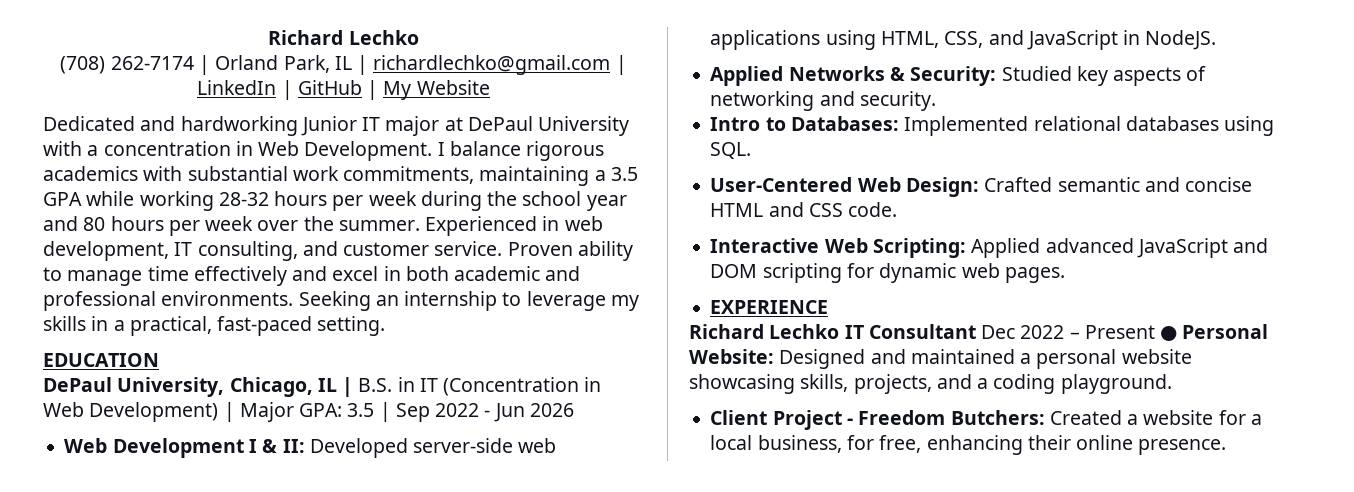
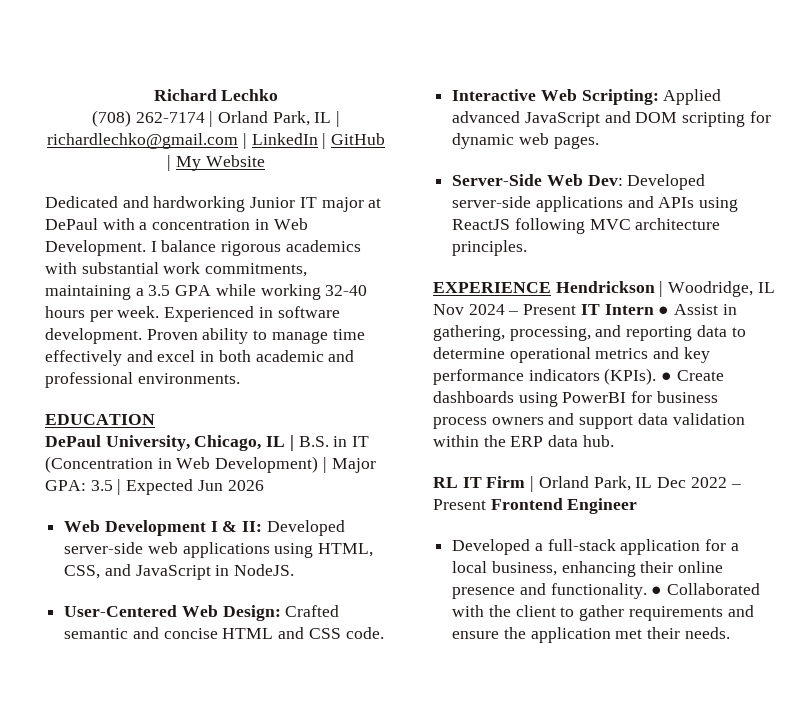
[538,116,630,136] University -> (98, 224) none
[218,191,627,211] [43,216,603,236] [43,241,503,261] 28-32 hours per week during the school year and 80 hours per week over the summer. Experienced in web development, IT consulting, and customer service. -> [325,285,368,296] [45,306,340,322] [45,328,142,344] 32-40 hours per week. Experienced in software development.
[298,291,639,311] [43,316,386,336] Seeking an internship to leverage my skills in a practical, fast-paced setting. -> (240, 378) none
[395,403,491,422] Sep 2022 - -> [126,479,194,495] Expected
[710,66,1207,86] [710,91,936,111] [710,116,1275,136] [710,142,752,159] // Applied Networks & Security: Studied key aspects of networking and security. // Intro to Databases: Implemented relational databases using SQL. -> (295, 570) none
[710,300,829,314] [689,324,1269,341] [689,349,1192,369] [689,374,1172,394] [710,410,1214,430] EXPERIENCE // Richard Lechko IT Consultant Dec 2022 – Present ● Personal Website: Designed and maintained a personal website showcasing skills, projects, and a coding playground. // Client Project - Freedom Butchers: Created a website -> [452,174,706,190] [452,196,739,212] [452,218,721,234] [452,240,528,256] [433,281,775,297] [433,304,737,315] [433,325,746,341] [433,347,710,363] [433,368,724,385] [433,391,718,407] [433,413,745,429] [433,435,614,447] [433,476,741,492] [433,498,638,514] [452,539,701,555] Server-Side Web Dev: Developed server-side applications and APIs using ReactJS following MVC architecture principles. // EXPERIENCE Hendrickson | Woodridge, IL Nov 2024 – Present IT Intern ● Assist in gathering, processing, and reporting data to determine operational metrics and key performance indicators (KPIs). ● Create dashboards using PowerBI for business process owners and support data validation within the ERP data hub. // RL IT Firm | Orland Park, IL Dec 2022 – Present Frontend Engineer // Developed a full-stack application
[846,435,922,453] for free, -> (557, 568) none
[1138,439,1227,455] presence. -> [452,583,761,599] [452,605,754,621] [452,627,730,643] presence and functionality. ● Collaborated with the client to gather requirements and ensure the application met their needs.

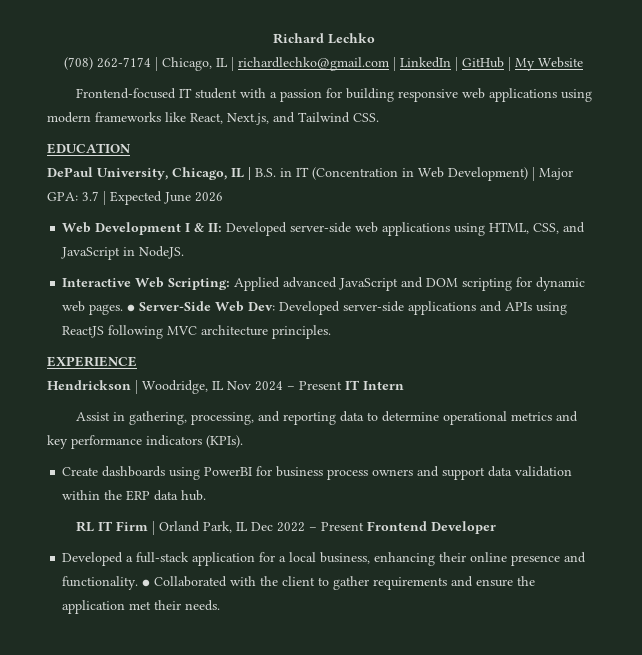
[218,111,310,126] Orland Park, -> [162,57,212,71] Chicago,
[45,196,382,212] [45,218,308,230] [45,240,361,256] [45,262,308,277] [45,284,368,300] [45,306,340,322] [45,328,365,344] [45,350,355,366] [45,372,240,388] Dedicated and hardworking Junior IT major at DePaul with a concentration in Web Development. I balance rigorous academics with substantial work commitments, maintaining a 3.5 GPA while working 32-40 hours per week. Experienced in software development. Proven ability to manage time effectively and excel in both academic and professional environments. -> [76,88,593,102] [47,112,379,125] Frontend-focused IT student with a passion for building responsive web applications using modern frameworks like React, Next.js, and Tailwind CSS.
[90,480,113,491] 3.5 -> [82,191,99,201] 3.7
[197,480,223,491] Jun -> [164,192,191,204] June
[64,605,340,621] [64,627,384,639] // User-Centered Web Design: Crafted semantic and concise HTML and CSS code. -> (185, 252) none
(599, 142) // -> [127,304,136,312] ●
(551, 287) none -> (137, 361) //
[658,306,670,315] ● -> (404, 385) //
[661,372,673,381] ● -> (243, 441) //
[567,498,638,514] Engineer -> [431,521,497,534] Developer

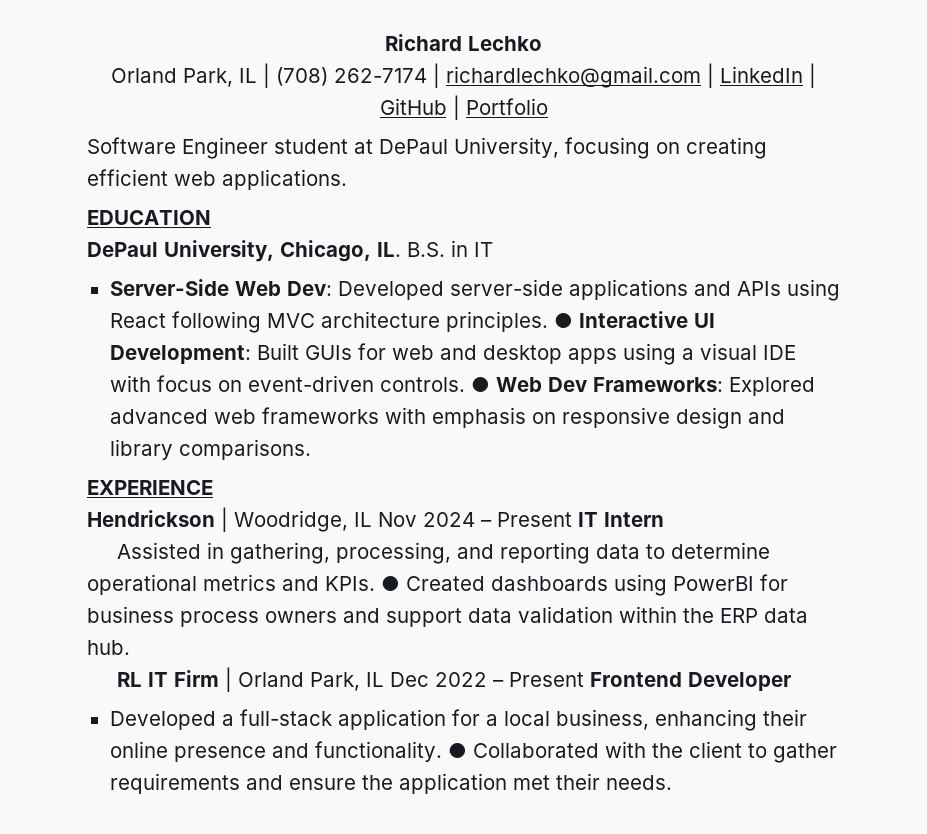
[64,57,228,71] (708) 262-7174 | Chicago, IL -> [111,63,427,88] Orland Park, IL | (708) 262-7174
[515,57,583,71] [76,88,593,102] [47,112,379,125] My Website // Frontend-focused IT student with a passion for building responsive web applications using modern frameworks like React, Next.js, and Tailwind CSS. -> [465,98,548,115] [87,137,767,159] [87,169,347,190] Portfolio // Software Engineer student at DePaul University, focusing on creating efficient web applications.
[231,167,251,180] IL | -> [377,242,401,257] IL.
[312,167,573,181] [47,191,223,205] [62,222,586,236] [61,246,185,260] [62,277,586,291] [62,301,136,315] (Concentration in Web Development) | Major GPA: 3.7 | Expected June 2026 // Web Development I & II: Developed server-side web applications using HTML, CSS, and JavaScript in NodeJS. // Interactive Web Scripting: Applied advanced JavaScript and DOM scripting for dynamic web pages. ● -> (493, 249) //
[62,326,105,338] ReactJS -> [109,313,166,328] React
(332, 332) none -> [553,311,715,328] [109,343,796,365] [109,375,815,396] [109,407,785,429] [109,439,311,460] ● Interactive UI Development: Built GUIs for web and desktop apps using a visual IDE with focus on event-driven controls. ● Web Dev Frameworks: Explored advanced web frameworks with emphasis on responsive design and library comparisons.
[76,412,111,421] Assist -> [116,542,201,559] Assisted
[47,435,243,449] [62,467,99,476] key performance indicators (KPIs). // Create -> [325,576,485,591] KPIs. ● Created

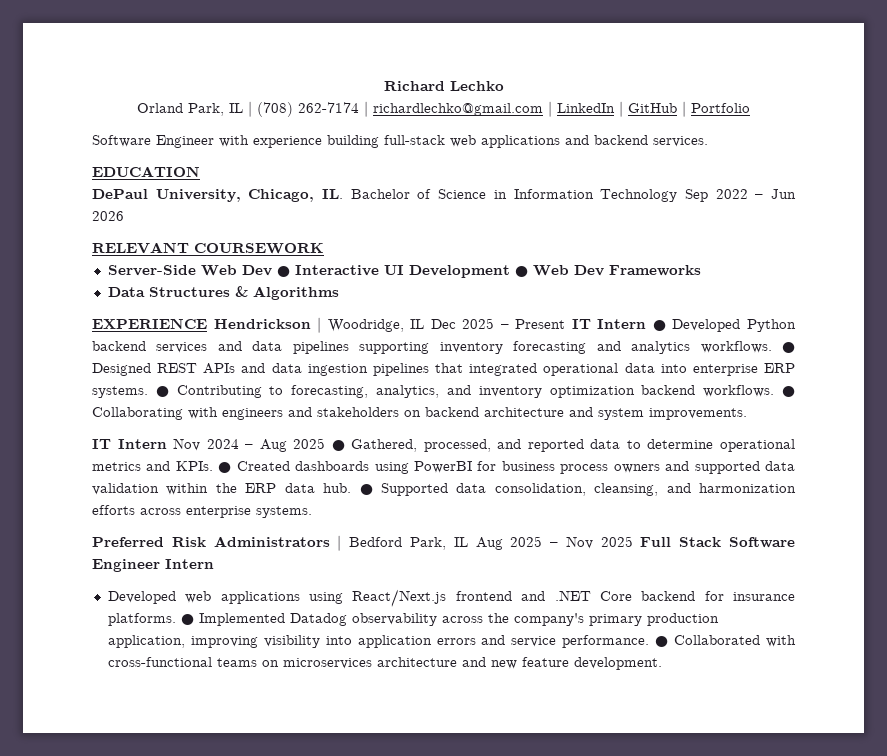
[274,137,767,159] [87,169,347,190] student at DePaul University, focusing on creating efficient web applications. -> [219,135,708,148] with experience building full-stack web applications and backend services.
[407,240,493,257] [109,279,840,301] [109,311,715,333] [109,343,796,365] [109,375,815,396] [109,407,785,429] [109,439,311,460] B.S. in IT // Server-Side Web Dev: Developed server-side applications and APIs using React following MVC architecture principles. ● Interactive UI Development: Built GUIs for web and desktop apps using a visual IDE with focus on event-driven controls. ● Web Dev Frameworks: Explored advanced web frameworks with emphasis on responsive design and library comparisons. -> [350,189,796,202] [92,211,124,221] [92,242,324,254] [107,265,701,278] [107,286,339,300] Bachelor of Science in Information Technology Sep 2022 – Jun 2026 // RELEVANT COURSEWORK // Server-Side Web Dev ● Interactive UI Development ● Web Dev Frameworks // Data Structures & Algorithms
(213, 487) // -> (207, 323) none
[378,512,475,527] Nov 2024 -> [430,318,495,329] Dec 2025
[116,542,590,564] // Assisted in gathering, processing, and reporting -> [652,319,797,332] [92,341,795,354] [92,363,796,376] [92,385,796,398] [92,407,747,420] [92,438,584,452] ● Developed Python backend services and data pipelines supporting inventory forecasting and analytics workflows. ● Designed REST APIs and data ingestion pipelines that integrated operational data into enterprise ERP systems. ● Contributing to forecasting, analytics, and inventory optimization backend workflows. ● Collaborating with engineers and stakeholders on backend architecture and system improvements. // IT Intern Nov 2024 – Aug 2025 ● Gathered, processed, and reported
[386,608,462,627] support -> [694,461,760,474] supported
[116,667,791,692] [109,709,807,731] [109,741,837,763] [109,773,672,794] // RL IT Firm | Orland Park, IL Dec 2022 – Present Frontend Developer // Developed a full-stack application for a local business, enhancing their online presence and functionality. ● Collaborated with the client to gather requirements and ensure the application met their needs. -> [359,483,796,496] [92,505,312,518] [92,535,796,551] [92,559,214,572] [107,589,796,607] [107,613,719,626] [107,635,796,648] [107,657,662,670] ● Supported data consolidation, cleansing, and harmonization efforts across enterprise systems. // Preferred Risk Administrators | Bedford Park, IL Aug 2025 – Nov 2025 Full Stack Software Engineer Intern // Developed web applications using React/Next.js frontend and .NET Core backend for insurance platforms. ● Implemented Datadog observability across the company's primary production application, improving visibility into application errors and service performance. ● Collaborated with cross-functional teams on microservices architecture and new feature development.

